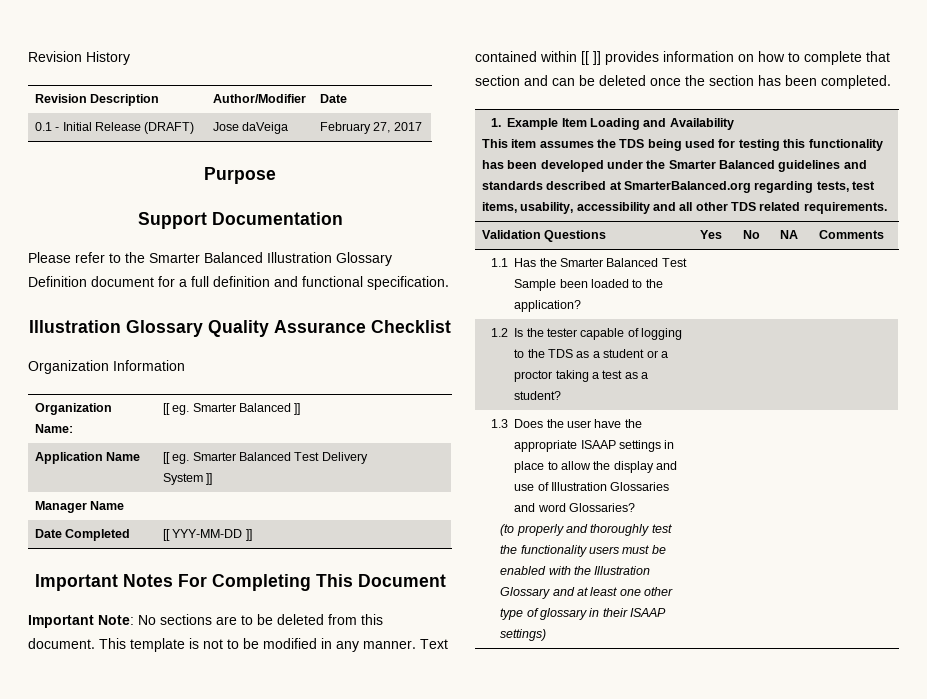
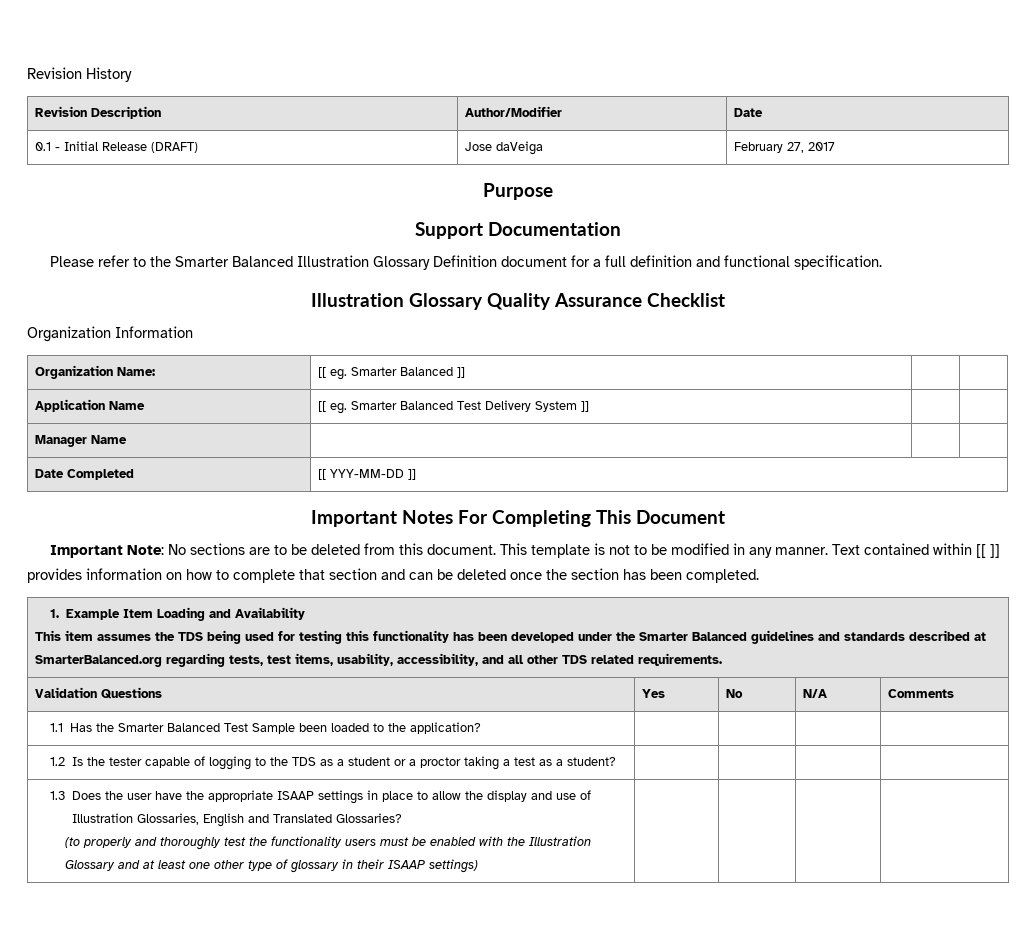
[576,202,650,214] accessibility -> [397,653,479,666] accessibility,
[779,230,798,239] NA -> [803,689,828,698] N/A
[610,482,670,491] [514,503,566,512] Glossaries and word -> [136,813,332,827] Glossaries, English and Translated

